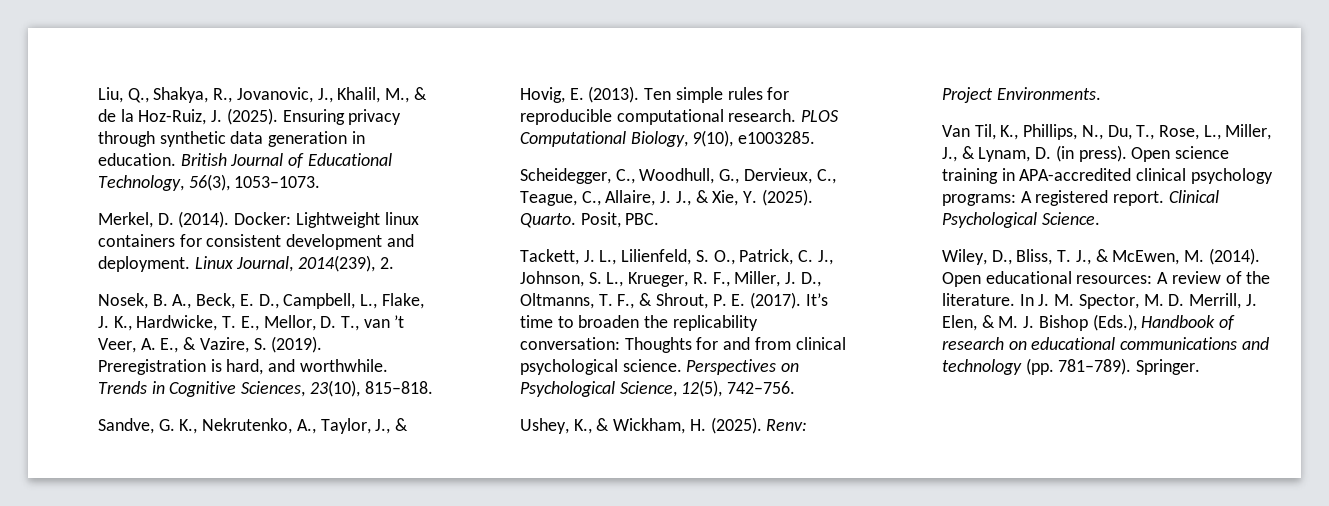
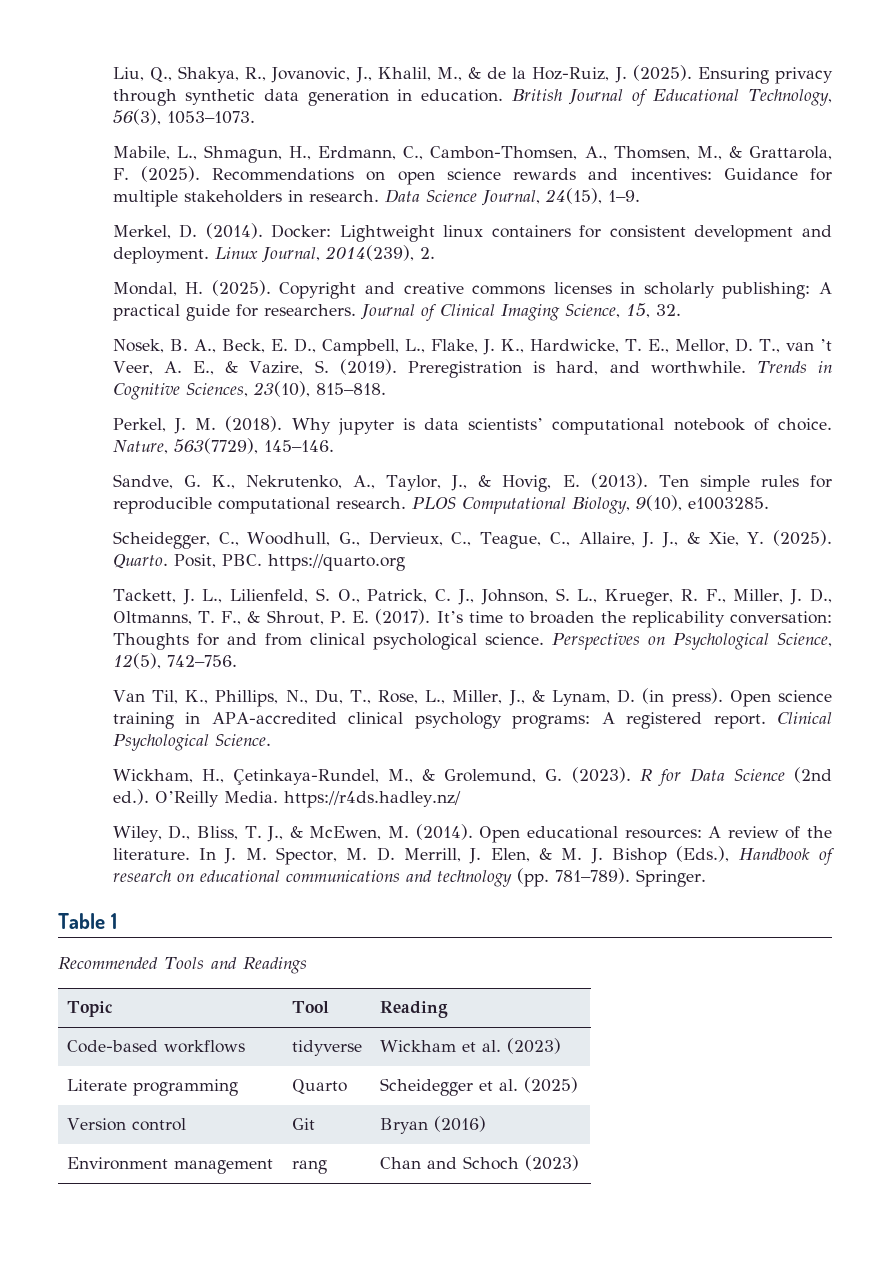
(321, 182) none -> [112,145,833,163] [112,166,832,185] [112,188,640,207] // Mabile, L., Shmagun, H., Erdmann, C., Cambon-Thomsen, A., Thomsen, M., & Grattarola, F. (2025). Recommendations on open science rewards and incentives: Guidance for multiple stakeholders in research. Data Science Journal, 24(15), 1–9.
(394, 263) none -> [112,280,832,299] [112,303,681,321] // Mondal, H. (2025). Copyright and creative commons licenses in scholarly publishing: A practical guide for researchers. Journal of Clinical Imaging Science, 15, 32.
(433, 387) none -> [112,416,832,435] [112,438,334,454] // Perkel, J. M. (2018). Why jupyter is data scientists’ computational notebook of choice. Nature, 563(7729), 145–146.
(660, 219) none -> [267,554,405,571] https://quarto.org
[519,417,808,434] [941,87,1101,103] // Ushey, K., & Wickham, H. (2025). Renv: Project Environments. -> (237, 661) none
(1100, 218) none -> [112,767,833,786] [112,789,461,808] // Wickham, H., Çetinkaya-Rundel, M., & Grolemund, G. (2023). R for Data Science (2nd ed.). O’Reilly Media. https://r4ds.hadley.nz/
(1201, 367) none -> [58,913,117,929] [58,957,307,974] [66,1001,113,1017] [291,1001,329,1013] [379,1001,448,1018] [66,1040,245,1053] [291,1040,362,1056] [379,1038,561,1054] [66,1079,238,1096] [291,1079,347,1094] [379,1077,578,1096] [66,1118,186,1131] [291,1118,315,1130] [379,1116,486,1134] [66,1157,273,1174] [291,1160,327,1174] [379,1155,579,1171] // Table 1 // Recommended Tools and Readings // Topic | Tool | Reading // Code-based workflows | tidyverse | Wickham et al. (2023) // Literate programming | Quarto | Scheidegger et al. (2025) // Version control | Git | Bryan (2016) // Environment management | rang | Chan and Schoch (2023)

